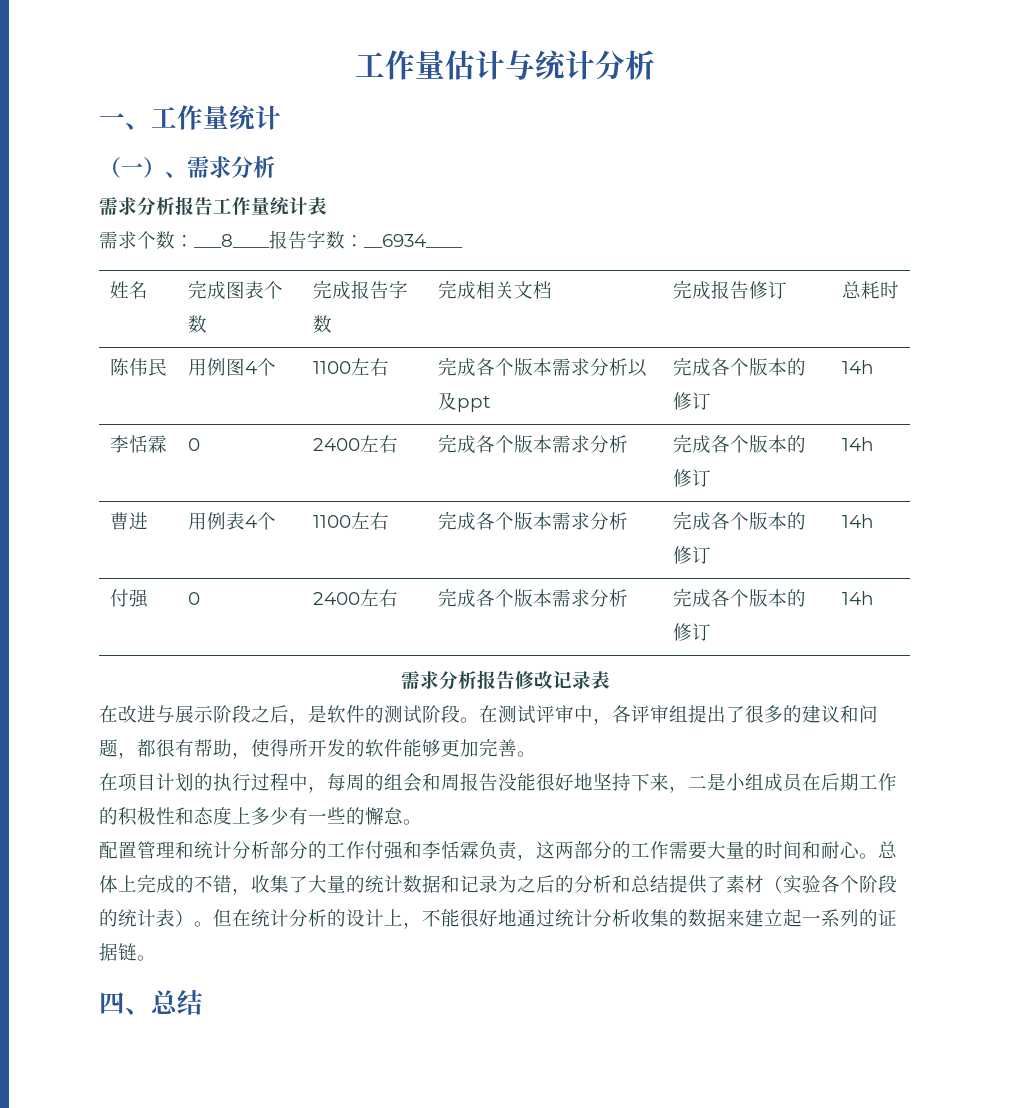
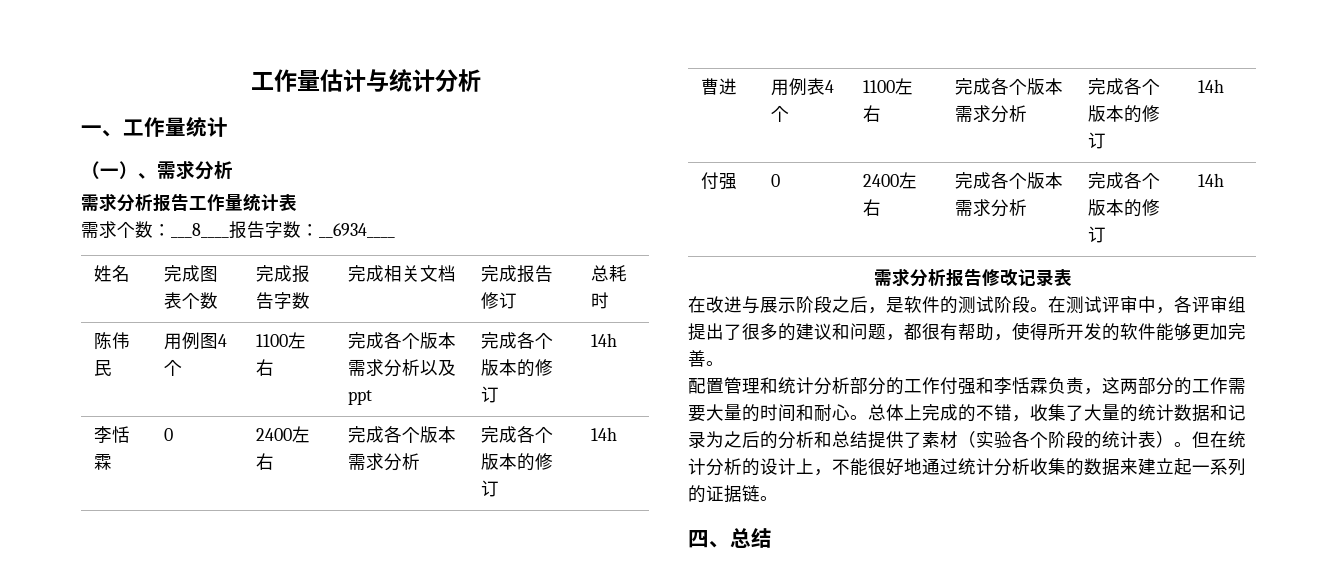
[99,772,897,793] [99,806,422,826] // 在项目计划的执行过程中，每周的组会和周报告没能很好地坚持下来，二是小组成员在后期工作的积极性和态度上多少有一些的懈怠。 -> (724, 363) none

